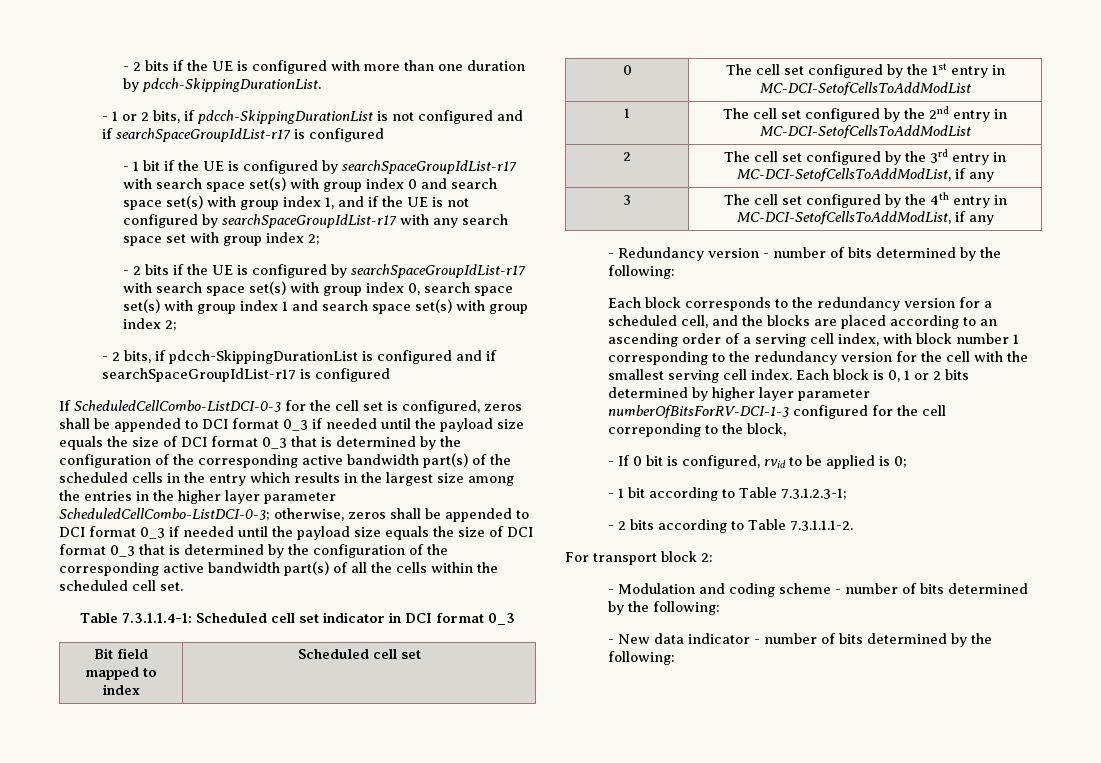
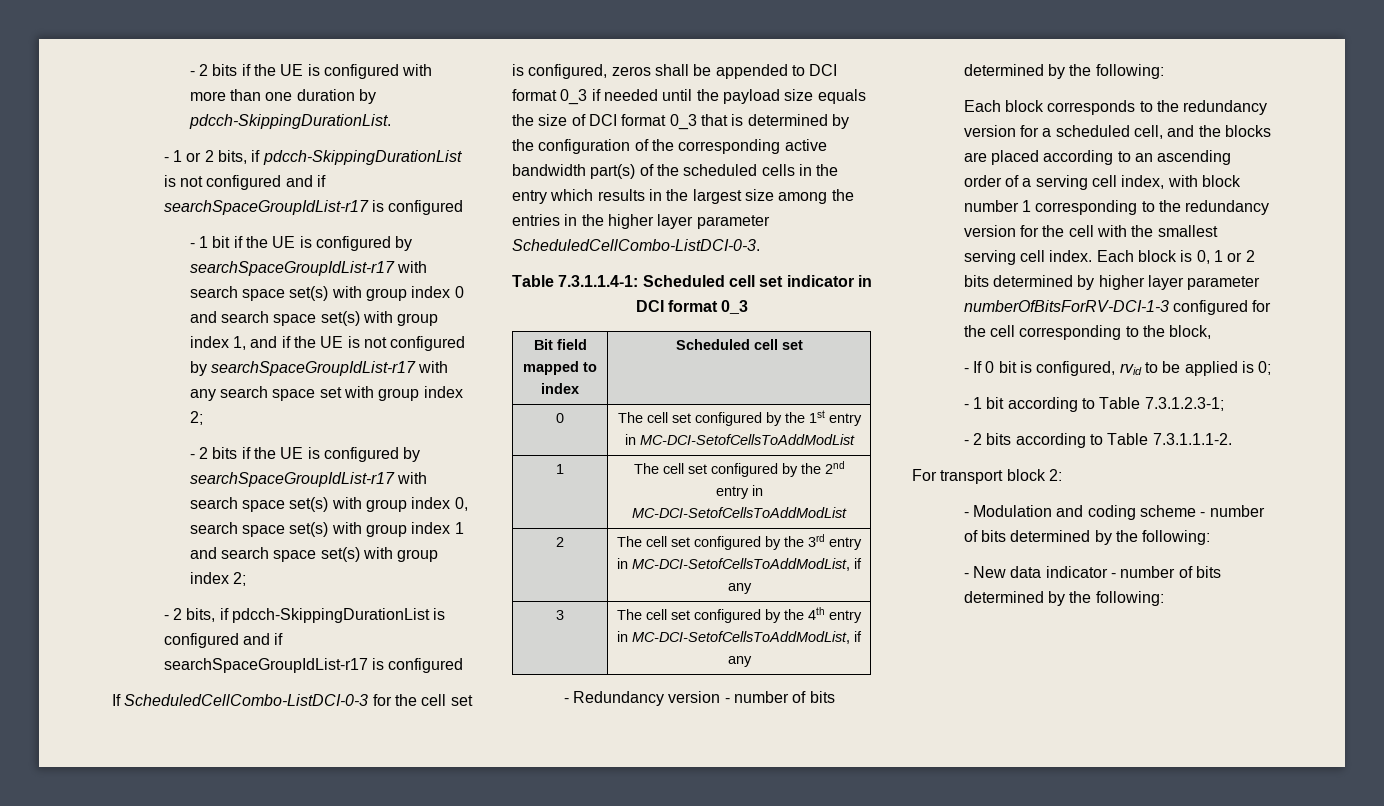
[59,508,529,522] [59,526,533,540] [59,544,448,558] [59,561,498,576] [59,580,183,591] ScheduledCellCombo-ListDCI-0-3; otherwise, zeros shall be appended to DCI format 0_3 if needed until the payload size equals the size of DCI format 0_3 that is determined by the configuration of the corresponding active bandwidth part(s) of all the cells within the scheduled cell set. -> [512,239,760,251] ScheduledCellCombo-ListDCI-0-3.
[607,423,701,437] correponding -> [1019,325,1122,340] corresponding

